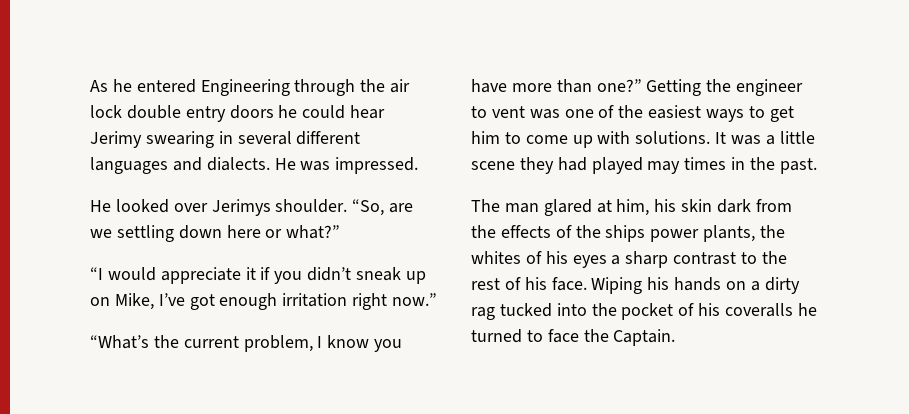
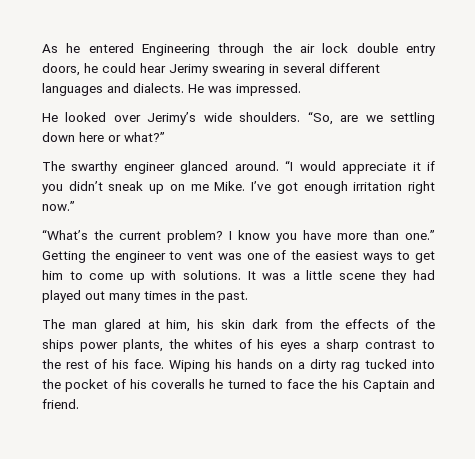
[229,105,274,119] doors -> [42,63,80,76] doors,
[211,199,348,216] Jerimys shoulder. -> [147,112,301,125] Jerimy’s wide shoulders.
(341, 232) none -> [42,161,279,174] The swarthy engineer glanced around.
[114,293,154,310] Mike, -> [190,181,246,191] me Mike.
[243,335,313,352] problem, -> [167,230,223,243] problem?
[596,79,642,92] one?” -> [405,230,435,240] one.”
[647,161,681,174] may -> [85,291,141,303] out many
[613,329,676,346] Captain. -> [341,379,435,392] [42,399,79,409] his Captain and friend.

